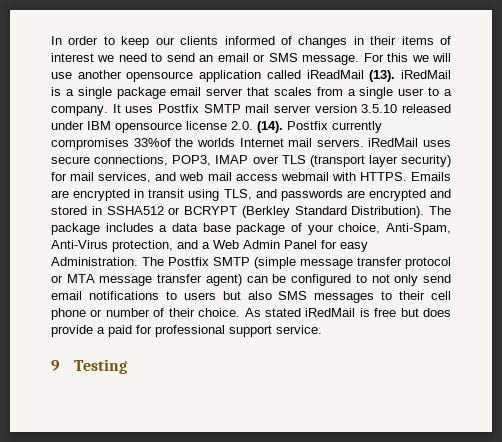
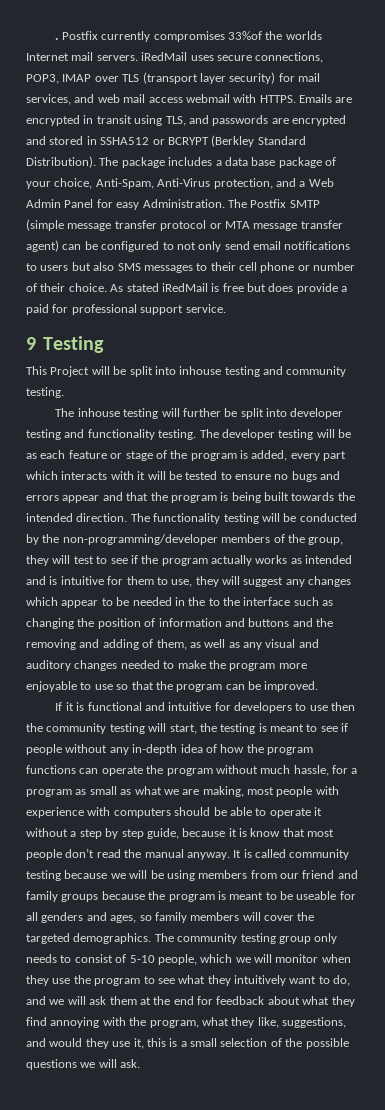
[51,36,452,48] [51,53,451,65] [51,70,452,82] [51,87,453,99] [51,104,452,116] [51,121,283,133] In order to keep our clients informed of changes in their items of interest we need to send an email or SMS message. For this we will use another opensource application called iReadMail (13). iRedMail is a single package email server that scales from a single user to a company. It uses Postfix SMTP mail server version 3.5.10 released under IBM opensource license 2.0. (14). -> [55,37,59,40] .
(127, 366) none -> [26,366,347,377] [26,387,64,398] [55,408,344,419] [26,429,351,440] [26,450,347,461] [26,471,341,482] [26,492,355,503] [26,513,357,524] [26,534,344,545] [26,555,353,566] [26,576,352,587] [26,597,334,608] [26,618,333,629] [26,639,319,650] [26,660,307,671] [26,681,319,692] [55,702,356,713] [26,723,349,734] [26,744,313,755] [26,765,358,776] [26,786,339,797] [26,807,322,818] [26,828,335,839] [26,848,350,860] [26,870,358,881] [26,891,356,902] [26,912,315,923] [26,933,338,944] [26,954,351,965] [26,975,351,986] [26,996,355,1007] [26,1017,346,1028] [26,1038,349,1049] [26,1059,141,1070] // This Project will be split into inhouse testing and community testing. // The inhouse testing will further be split into developer testing and functionality testing. The developer testing will be as each feature or stage of the program is added, every part which interacts with it will be tested to ensure no bugs and errors appear and that the program is being built towards the intended direction. The functionality testing will be conducted by the non-programming/developer members of the group, they will test to see if the program actually works as intended and is intuitive for them to use, they will suggest any changes which appear to be needed in the to the interface such as changing the position of information and buttons and the removing and adding of them, as well as any visual and auditory changes needed to make the program more enjoyable to use so that the program can be improved. // If it is functional and intuitive for developers to use then the community testing will start, the testing is meant to see if people without any in-depth idea of how the program functions can operate the program without much hassle, for a program as small as what we are making, most people with experience with computers should be able to operate it without a step by step guide, because it is know that most people don’t read the manual anyway. It is called community testing because we will be using members from our friend and family groups because the program is meant to be useable for all genders and ages, so family members will cover the targeted demographics. The community testing group only needs to consist of 5-10 people, which we will monitor when they use the program to see what they intuitively want to do, and we will ask them at the end for feedback about what they find annoying with the program, what they like, suggestions, and would they use it, this is a small selection of the possible questions we will ask.

